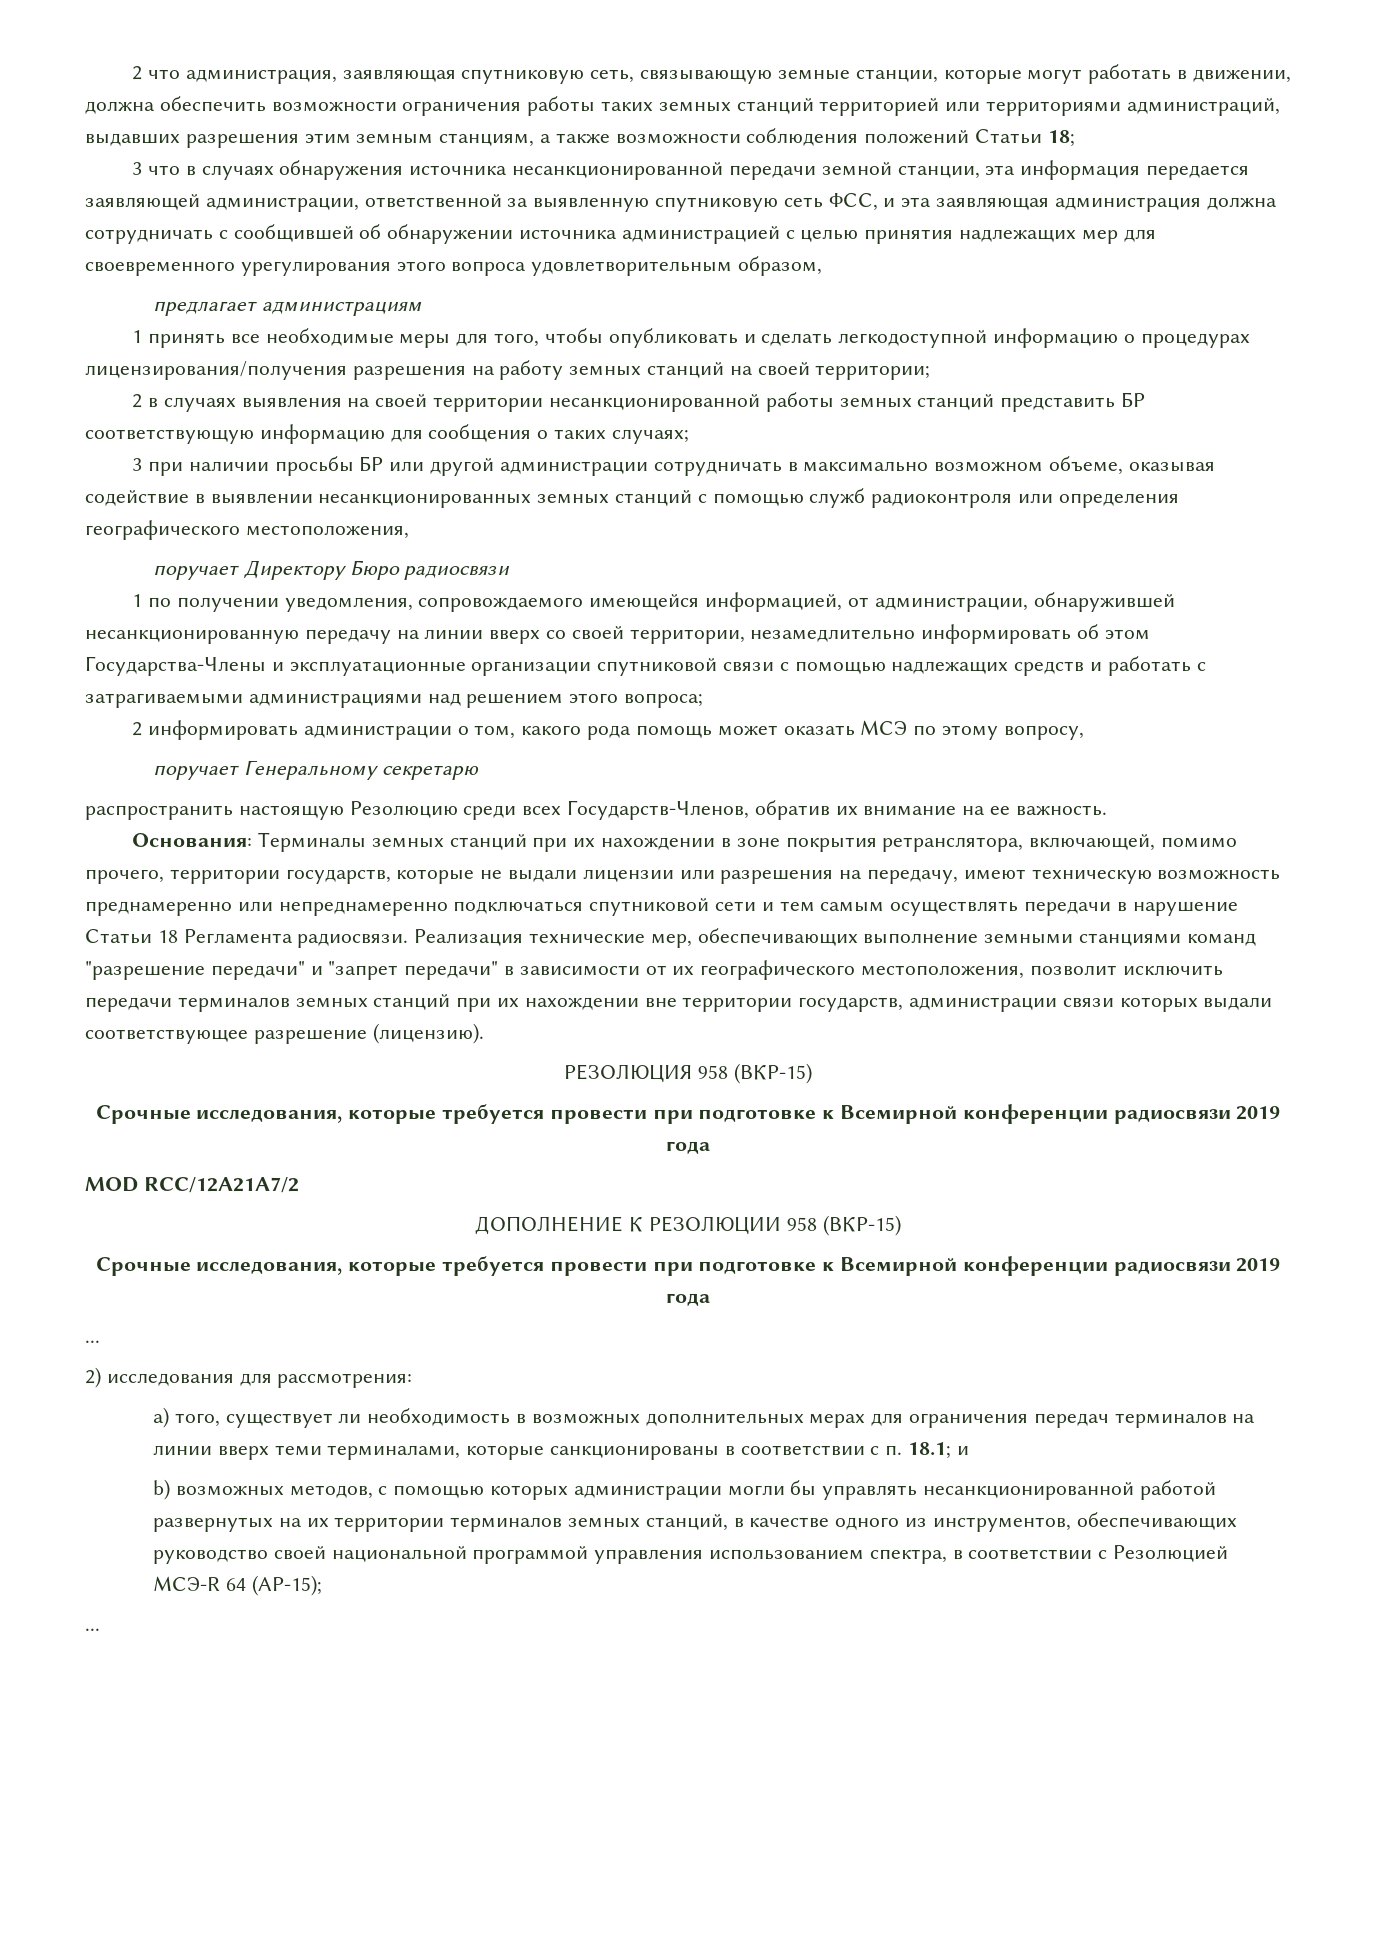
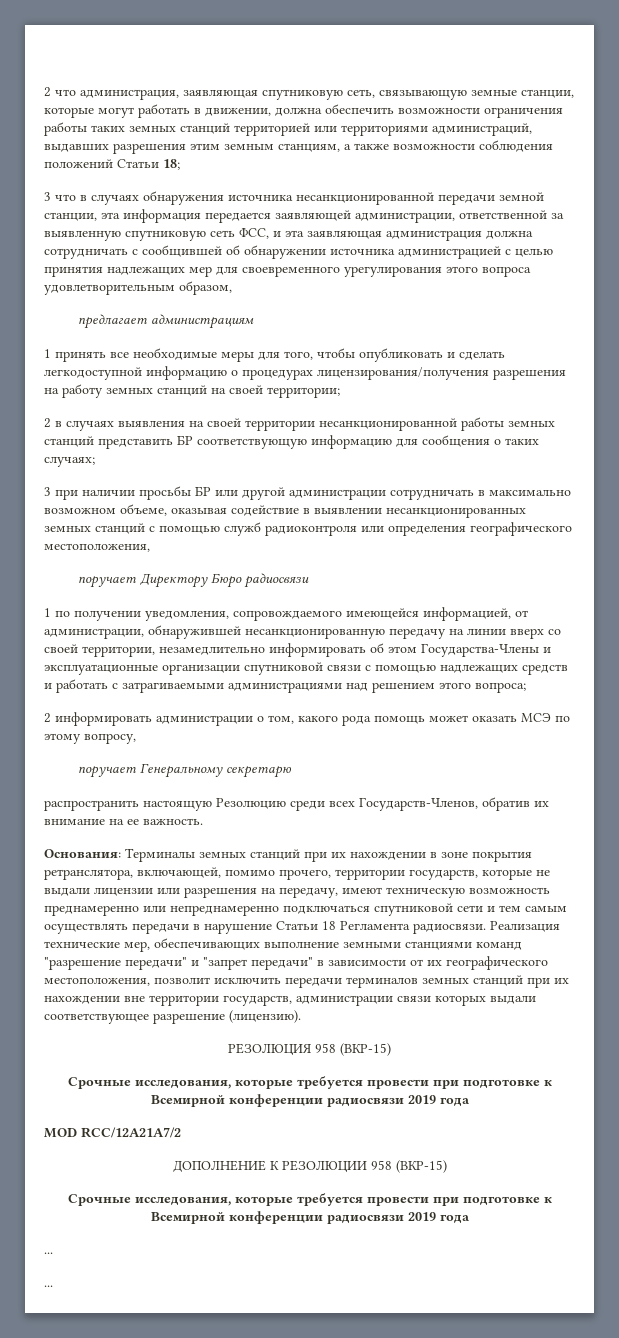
[85,1367,413,1388] [153,1407,1256,1428] [153,1442,969,1460] [153,1479,1216,1500] [153,1512,1237,1532] [153,1545,1229,1564] [153,1575,322,1596] // 2) исследования для рассмотрения: // а) того, существует ли необходимость в возможных дополнительных мерах для ограничения передач терминалов на линии вверх теми терминалами, которые санкционированы в соответствии с п. 18.1; и // b) возможных методов, с помощью которых администрации могли бы управлять несанкционированной работой развернутых на их территории терминалов земных станций, в качестве одного из инструментов, обеспечивающих руководство своей национальной программой управления использованием спектра, в соответствии с Резолюцией МСЭ-R 64 (АР-15); -> (53, 1253) none

